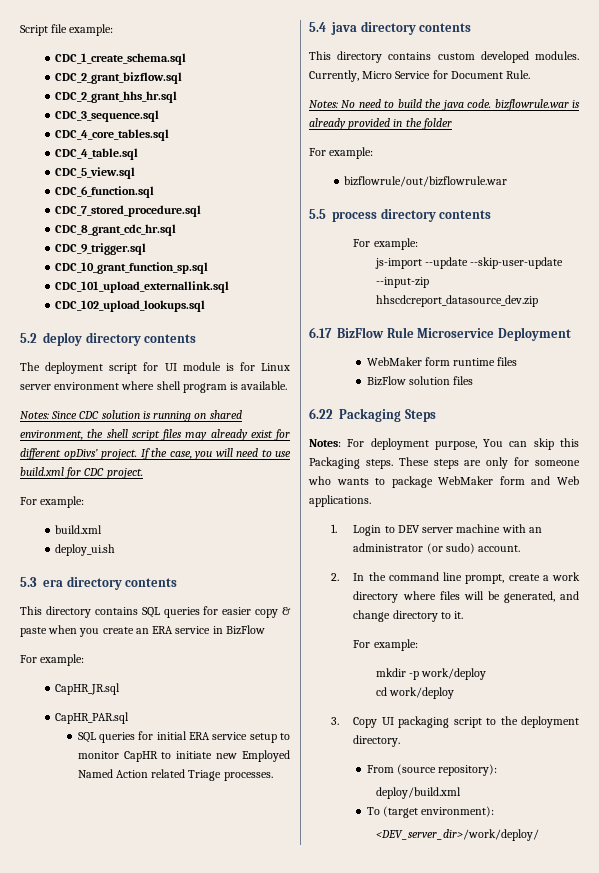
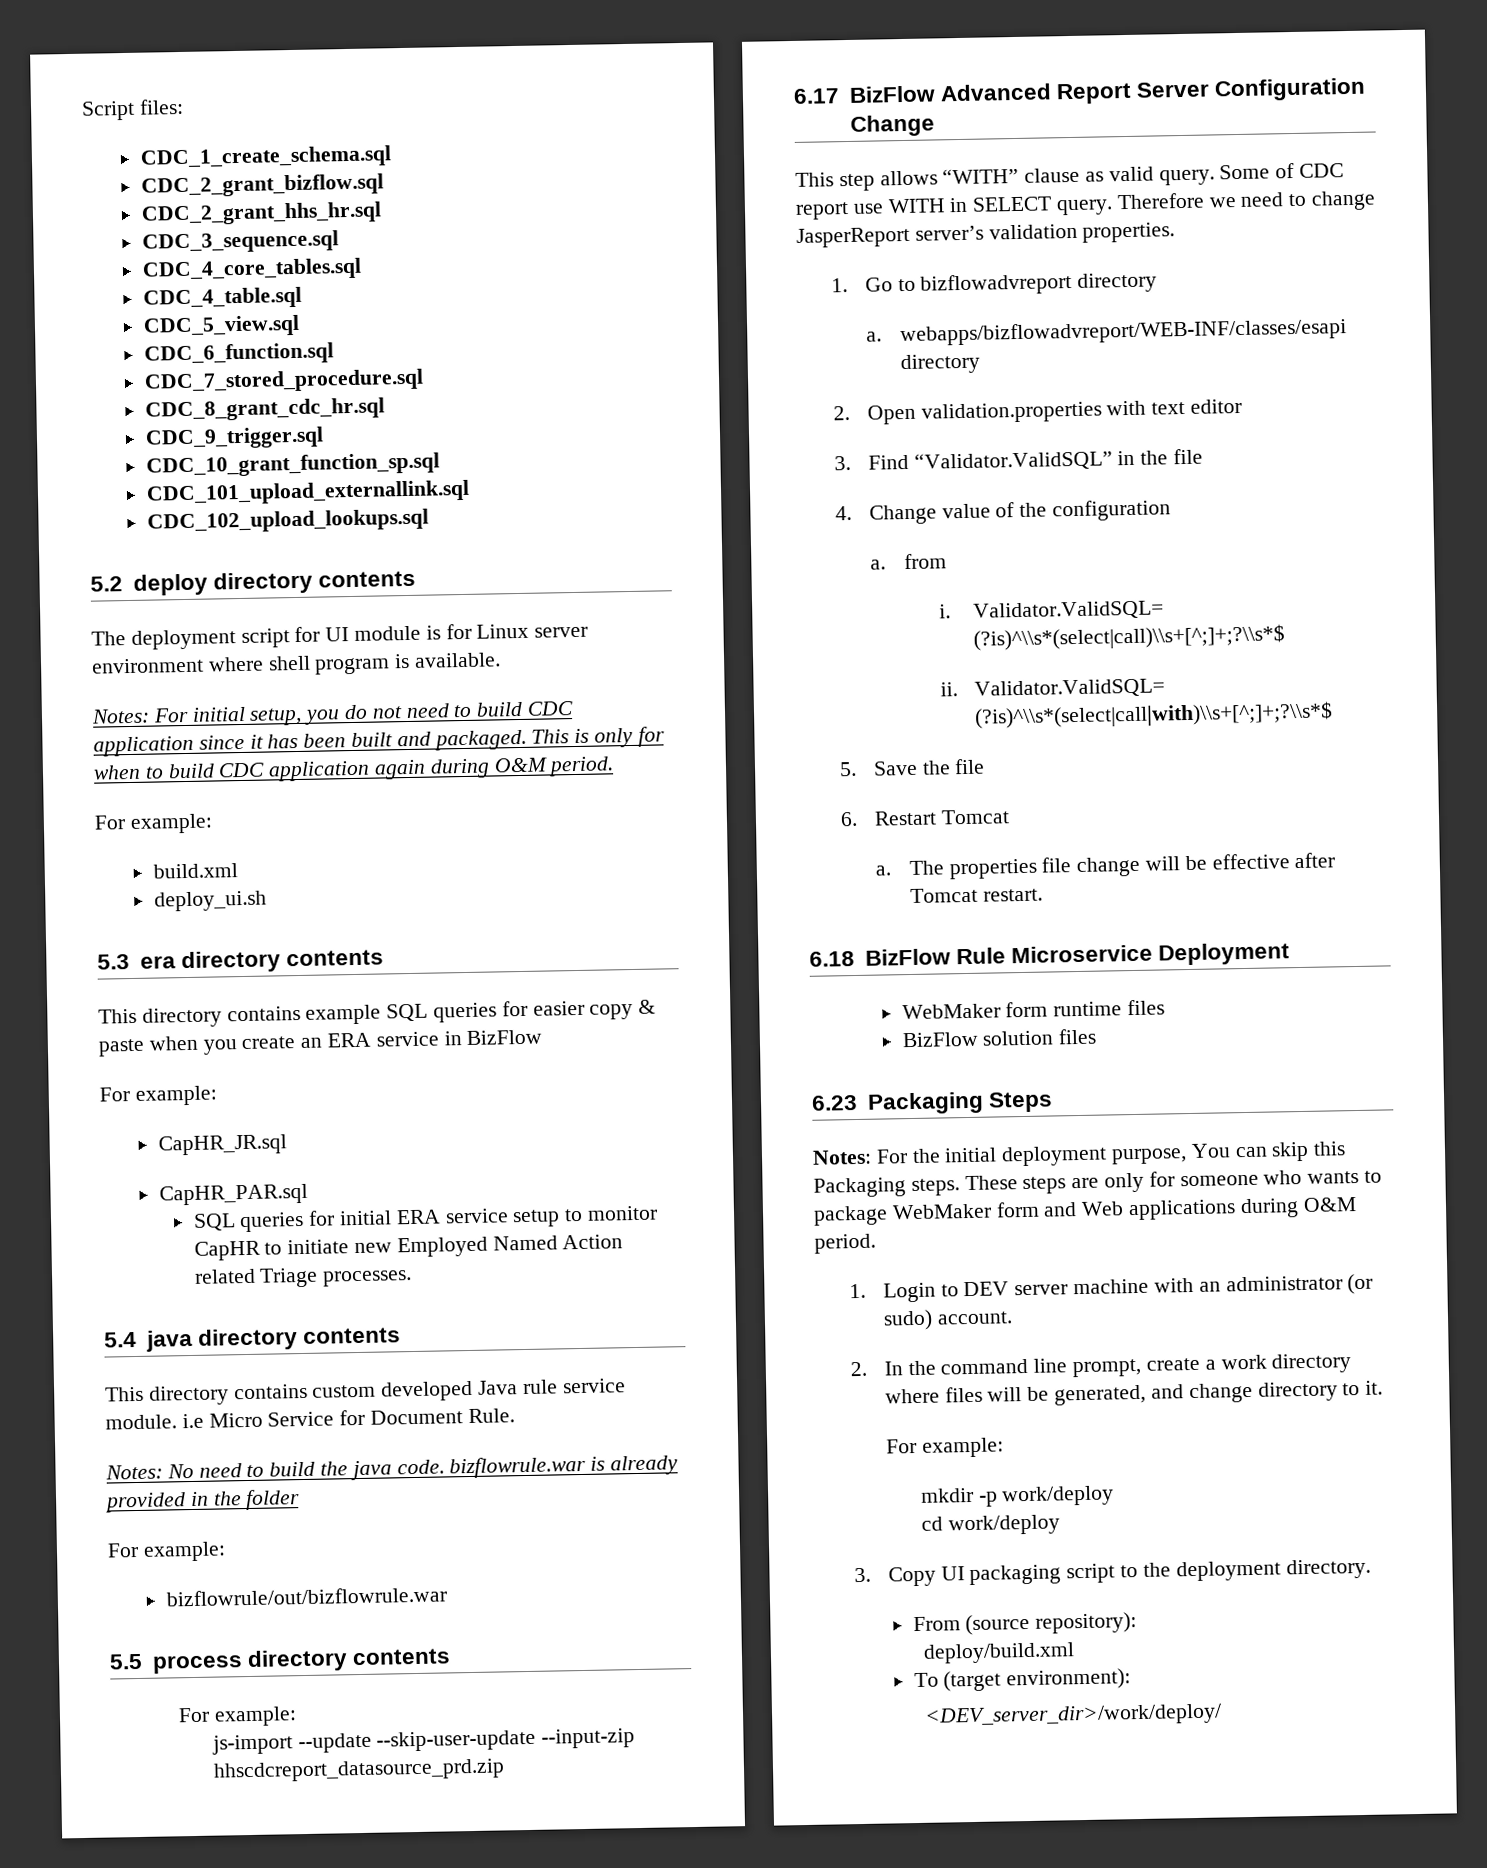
[51,24,114,36] file example: -> [138,98,184,115] files:
[51,410,242,422] [20,429,290,441] [20,448,291,460] [20,467,143,479] Since CDC solution is running on shared environment, the shell script files may already exist for different opDivs’ project. If the case, you will need to use build.xml for CDC project. -> [152,701,575,726] [93,726,665,757] [93,756,615,782] For initial setup, you do not need to build CDC application since it has been built and packaged. This is only for when to build CDC application again during O&M period.
(138, 611) none -> [305,1004,382,1025] example
[535,51,579,60] [309,70,359,82] modules. Currently, -> [477,1378,626,1395] [105,1413,204,1430] Java rule service module. i.e
[375,295,538,307] [309,327,332,338] hhscdcreport_datasource_dev.zip // 6.17 -> [212,1758,505,1783] [793,77,1367,105] [849,114,935,137] [795,162,1345,192] [795,190,1377,220] [796,222,1176,248] [830,272,1158,296] [865,318,1347,347] [899,353,980,375] [832,398,1243,425] [833,448,1204,472] [834,499,1172,525] [869,553,947,570] [938,600,1164,621] [972,624,1285,651] [939,678,1165,699] [973,701,1333,729] [838,758,986,777] [839,809,1010,827] [874,852,1336,880] [909,887,1043,904] [809,951,855,967] hhscdcreport_datasource_prd.zip // 6.17 BizFlow Advanced Report Server Configuration Change // This step allows “WITH” clause as valid query. Some of CDC report use WITH in SELECT query. Therefore we need to change JasperReport server’s validation properties. // 1. Go to bizflowadvreport directory // a. webapps/bizflowadvreport/WEB-INF/classes/esapi directory // 2. Open validation.properties with text editor // 3. Find “Validator.ValidSQL” in the file // 4. Change value of the configuration // a. from // i. Validator.ValidSQL= (?is)^\\s*(select|call)\\s+[^;]+;?\\s*$ // ii. Validator.ValidSQL= (?is)^\\s*(select|call|with)\\s+[^;]+;?\\s*$ // 5. Save the file // 6. Restart Tomcat // a. The properties file change will be effective after Tomcat restart. // 6.18
[309,408,333,419] 6.22 -> [811,1094,858,1111] 6.23
(365, 443) none -> [911,1147,998,1164] the initial
[309,495,371,507] applications. -> [1128,1197,1357,1221] [814,1233,876,1254] applications during O&M period.

